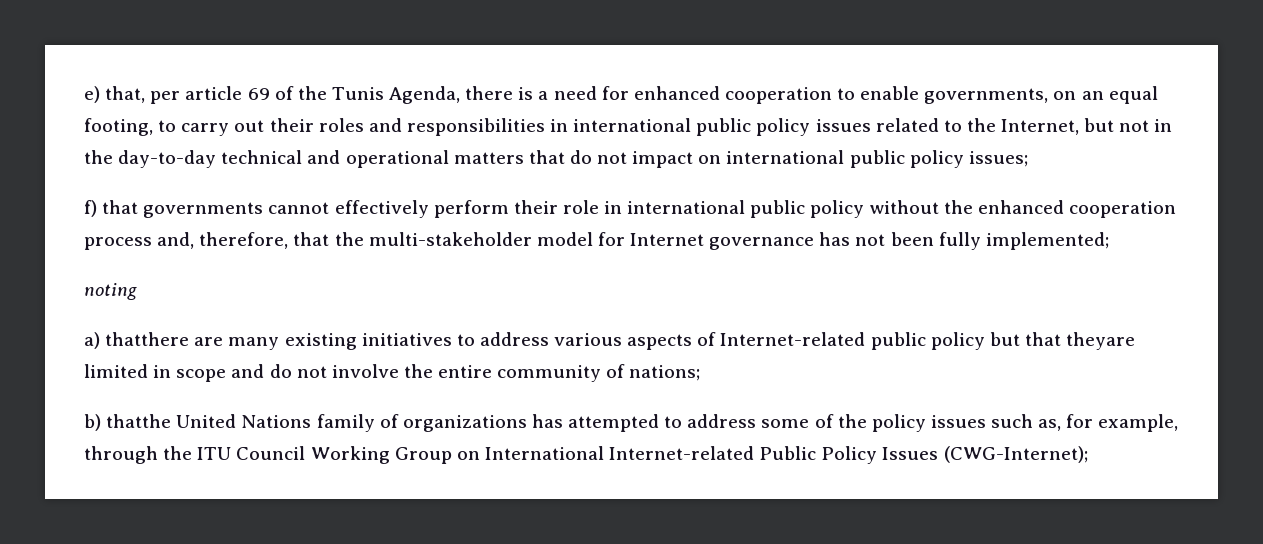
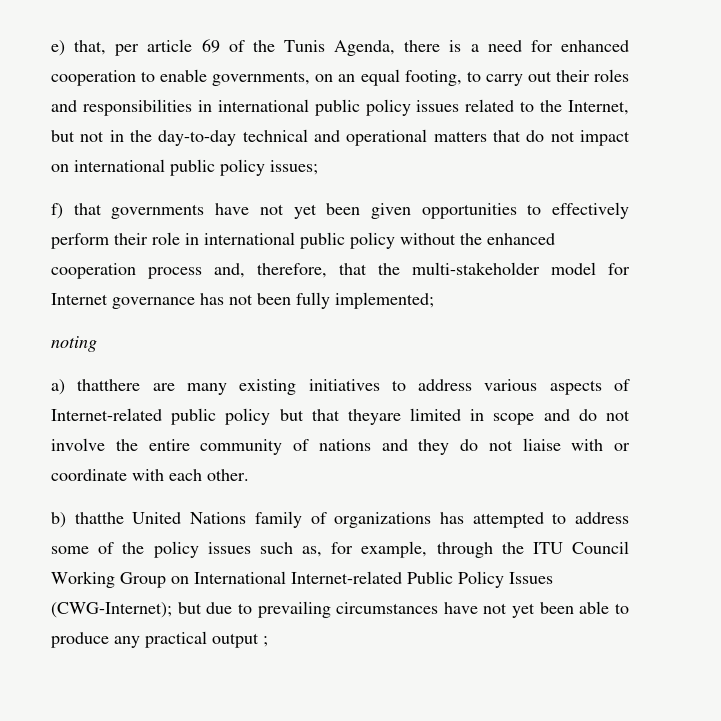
[268,202,330,214] cannot -> [215,203,542,219] have not yet been given opportunities to
[629,365,701,381] nations; -> [318,438,630,455] [51,469,249,481] nations and they do not liaise with or coordinate with each other.
(1088, 454) none -> [177,601,629,618] [51,631,268,648] but due to prevailing circumstances have not yet been able to produce any practical output ;

